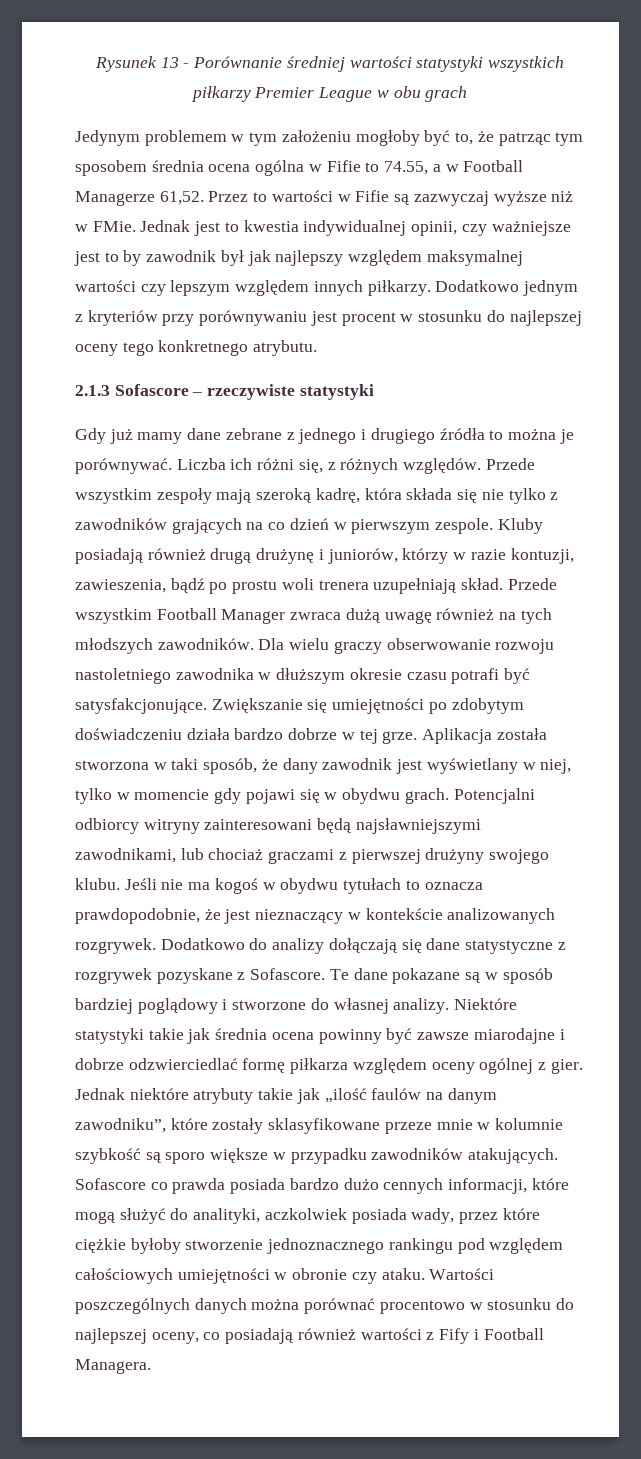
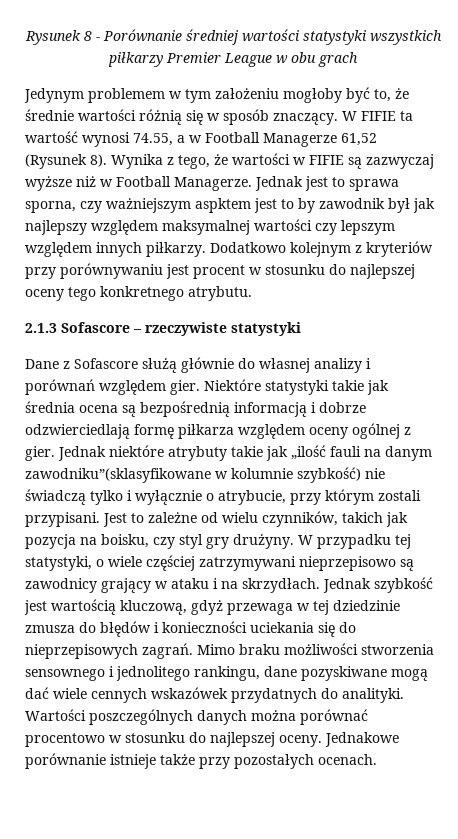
[160,57,179,68] 13 -> [83,31,92,41] 8
[498,132,584,146] [75,160,380,176] patrząc tym sposobem średnia ocena ogólna w Fifie to -> [25,109,413,125] [25,131,130,147] średnie wartości różnią się w sposób znaczący. W FIFIE ta wartość wynosi
[159,191,268,205] 61,52. Przez to -> [341,133,377,146] [25,154,228,169] 61,52 (Rysunek 8). Wynika z tego, że
[355,190,390,202] Fifie -> [309,155,344,165] FIFIE
[92,221,136,232] FMie. -> [116,176,252,191] Football Managerze.
[243,220,571,236] kwestia indywidualnej opinii, czy ważniejsze -> [349,179,399,191] [25,198,251,213] sprawa sporna, czy ważniejszym aspktem
[523,280,579,296] jednym -> [290,242,351,257] kolejnym
[75,428,574,444] [75,458,535,474] [75,488,559,504] [75,518,543,534] [75,548,574,564] [75,578,557,594] [75,608,552,624] [75,638,555,654] [75,668,531,684] [75,698,524,714] [75,728,547,744] [75,758,572,774] [75,788,535,804] [75,818,481,834] [75,848,550,864] [75,878,483,894] [75,908,556,924] [75,938,566,954] [75,968,553,984] [75,998,450,1014] Gdy już mamy dane zebrane z jednego i drugiego źródła to można je porównywać. Liczba ich różni się, z różnych względów. Przede wszystkim zespoły mają szeroką kadrę, która składa się nie tylko z zawodników grających na co dzień w pierwszym zespole. Kluby posiadają również drugą drużynę i juniorów, którzy w razie kontuzji, zawieszenia, bądź po prostu woli trenera uzupełniają skład. Przede wszystkim Football Manager zwraca dużą uwagę również na tych młodszych zawodników. Dla wielu graczy obserwowanie rozwoju nastoletniego zawodnika w dłuższym okresie czasu potrafi być satysfakcjonujące. Zwiększanie się umiejętności po zdobytym doświadczeniu działa bardzo dobrze w tej grze. Aplikacja została stworzona w taki sposób, że dany zawodnik jest wyświetlany w niej, tylko w momencie gdy pojawi się w obydwu grach. Potencjalni odbiorcy witryny zainteresowani będą najsławniejszymi zawodnikami, lub chociaż graczami z pierwszej drużyny swojego klubu. Jeśli nie ma kogoś w obydwu tytułach to oznacza prawdopodobnie, że jest nieznaczący w kontekście analizowanych rozgrywek. Dodatkowo do analizy dołączają się dane statystyczne z rozgrywek pozyskane z Sofascore. Te dane pokazane są w sposób bardziej poglądowy i stworzone do własnej analizy. -> [25,357,371,373] [25,379,200,395] Dane z Sofascore służą głównie do własnej analizy i porównań względem gier.
[318,1028,555,1044] powinny być zawsze miarodajne -> [122,401,307,417] są bezpośrednią informacją
[128,1058,238,1070] odzwierciedlać -> [25,424,130,439] odzwierciedlają
[371,1088,422,1100] faulów -> [330,446,361,457] fauli
[75,1118,564,1134] [75,1148,559,1164] [75,1178,569,1194] [75,1208,540,1224] [75,1238,564,1254] [75,1268,425,1284] zawodniku”, które zostały sklasyfikowane przeze mnie w kolumnie szybkość są sporo większe w przypadku zawodników atakujących. Sofascore co prawda posiada bardzo dużo cennych informacji, które mogą służyć do analityki, aczkolwiek posiada wady, przez które ciężkie byłoby stworzenie jednoznacznego rankingu pod względem całościowych umiejętności w obronie czy ataku. -> [25,467,385,483] [25,489,421,505] [25,511,408,527] [25,534,411,549] [25,555,414,571] [25,577,433,593] [24,599,400,615] [25,621,356,637] [25,643,434,659] [25,666,428,681] [25,687,404,703] zawodniku”(sklasyfikowane w kolumnie szybkość) nie świadczą tylko i wyłącznie o atrybucie, przy którym zostali przypisani. Jest to zależne od wielu czynników, takich jak pozycja na boisku, czy styl gry drużyny. W przypadku tej statystyki, o wiele częściej zatrzymywani nieprzepisowo są zawodnicy grający w ataku i na skrzydłach. Jednak szybkość jest wartością kluczową, gdyż przewaga w tej dziedzinie zmusza do błędów i konieczności uciekania się do nieprzepisowych zagrań. Mimo braku możliwości stworzenia sensownego i jednolitego rankingu, dane pozyskiwane mogą dać wiele cennych wskazówek przydatnych do analityki.
[151,1328,544,1344] [75,1359,151,1374] oceny, co posiadają również wartości z Fify i Football Managera. -> [279,732,399,747] [25,753,377,769] oceny. Jednakowe porównanie istnieje także przy pozostałych ocenach.

